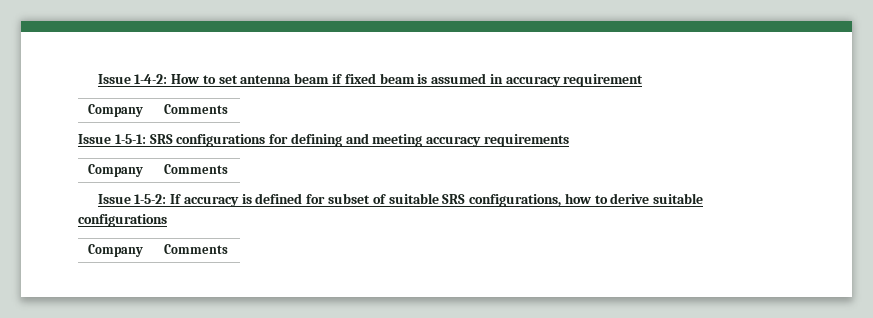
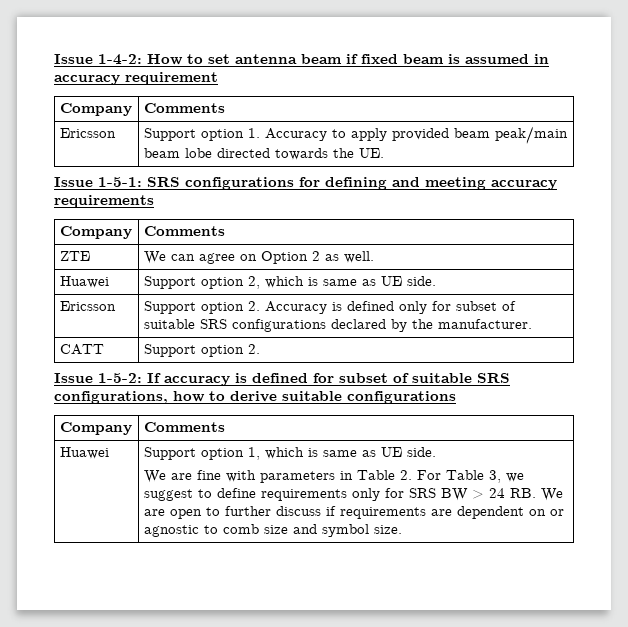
(229, 109) none -> [59,128,116,138] [143,126,568,144] [143,148,384,160] // Ericsson | Support option 1. Accuracy to apply provided beam peak/main beam lobe directed towards the UE.
(229, 169) none -> [59,251,90,261] [143,251,374,264] [59,276,109,288] [143,276,436,289] [59,301,116,311] [143,301,516,314] [143,319,532,332] [59,344,104,355] [143,344,260,357] // ZTE | We can agree on Option 2 as well. // Huawei | Support option 2, which is same as UE side. // Ericsson | Support option 2. Accuracy is defined only for subset of suitable SRS configurations declared by the manufacturer. // CATT | Support option 2.
(229, 249) none -> [59,447,109,459] [143,447,436,460] [143,470,524,483] [143,488,563,501] [143,506,564,519] [143,524,402,537] // Huawei | Support option 1, which is same as UE side. // We are fine with parameters in Table 2. For Table 3, we suggest to define requirements only for SRS BW > 24 RB. We are open to further discuss if requirements are dependent on or agnostic to comb size and symbol size.

